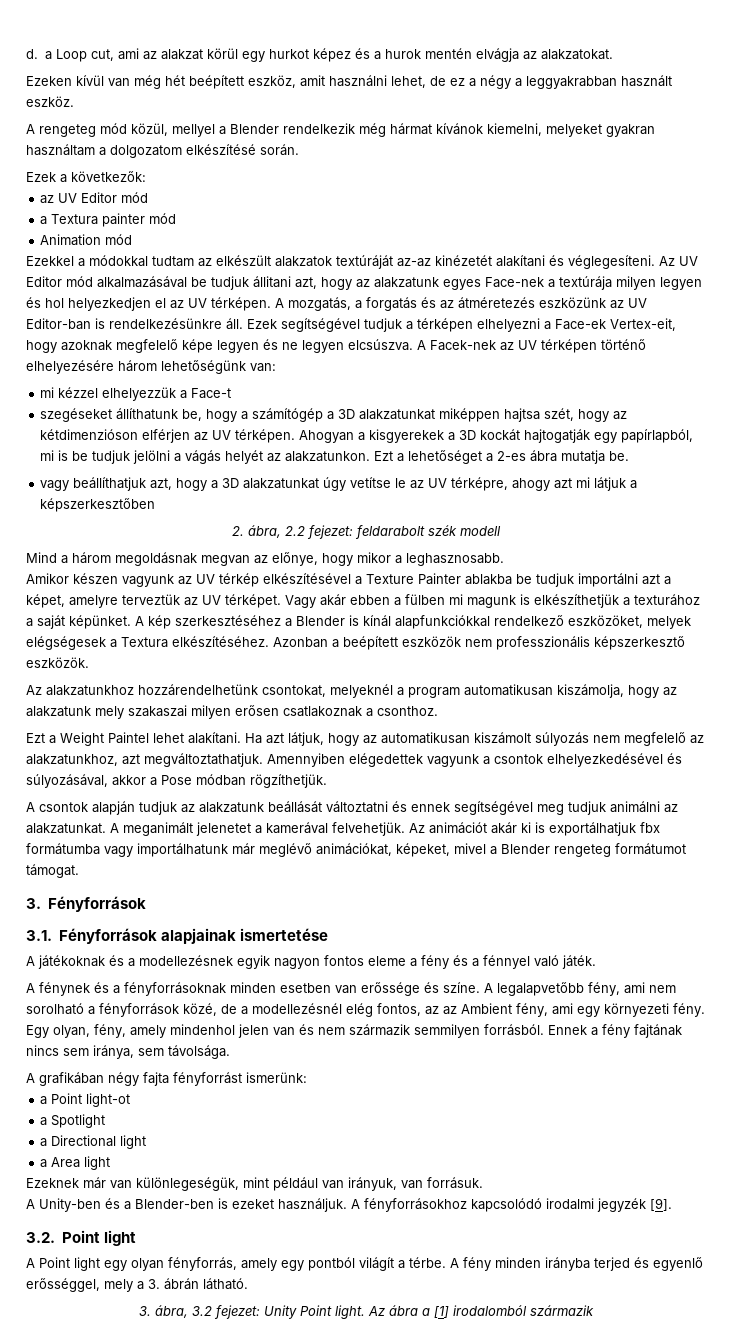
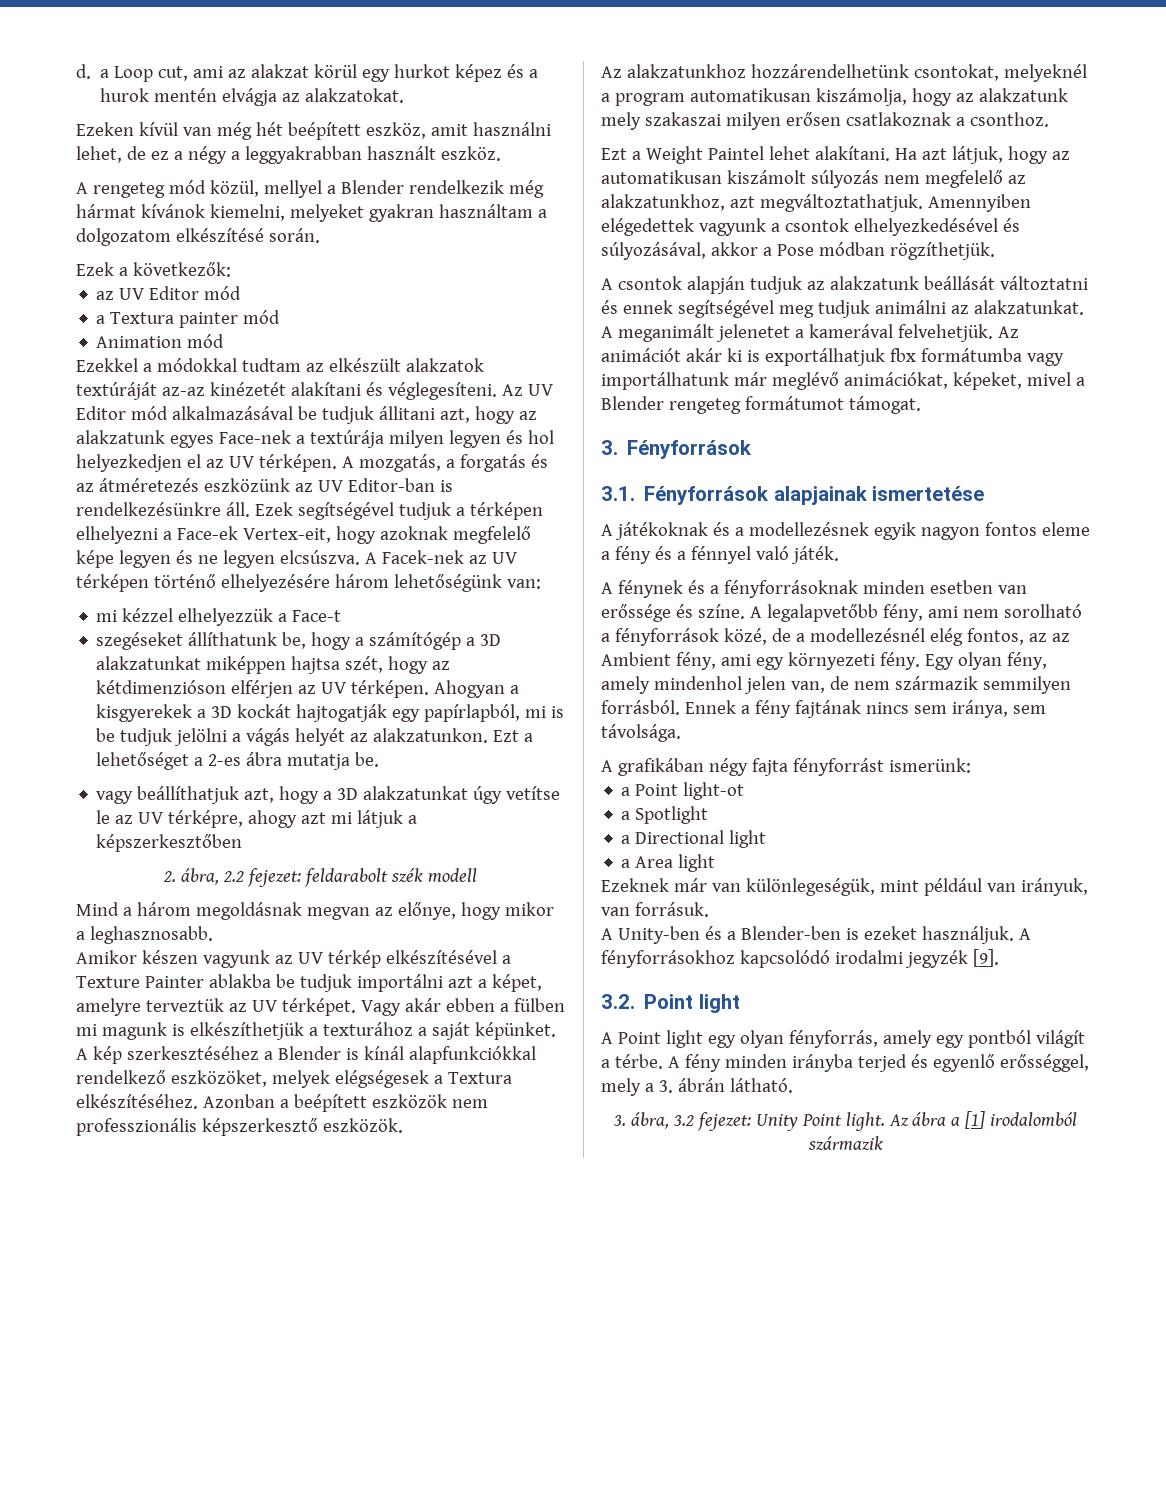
[53,1025,90,1038] olyan, -> [957,652,1002,670] olyan
[273,1024,314,1036] van és -> [790,676,849,693] van, de

